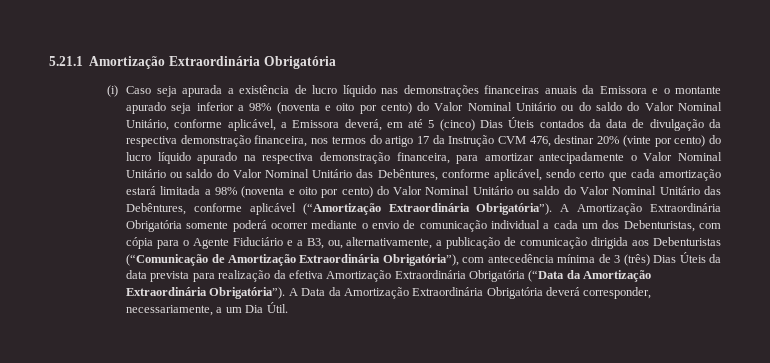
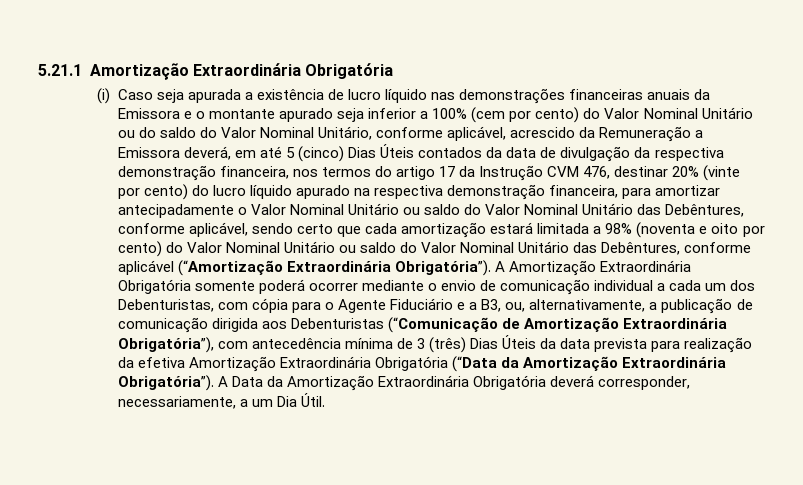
[249,102,355,114] 98% (noventa e oito -> [432,107,506,123] 100% (cem
(276, 125) none -> [510,126,692,142] acrescido da Remuneração

